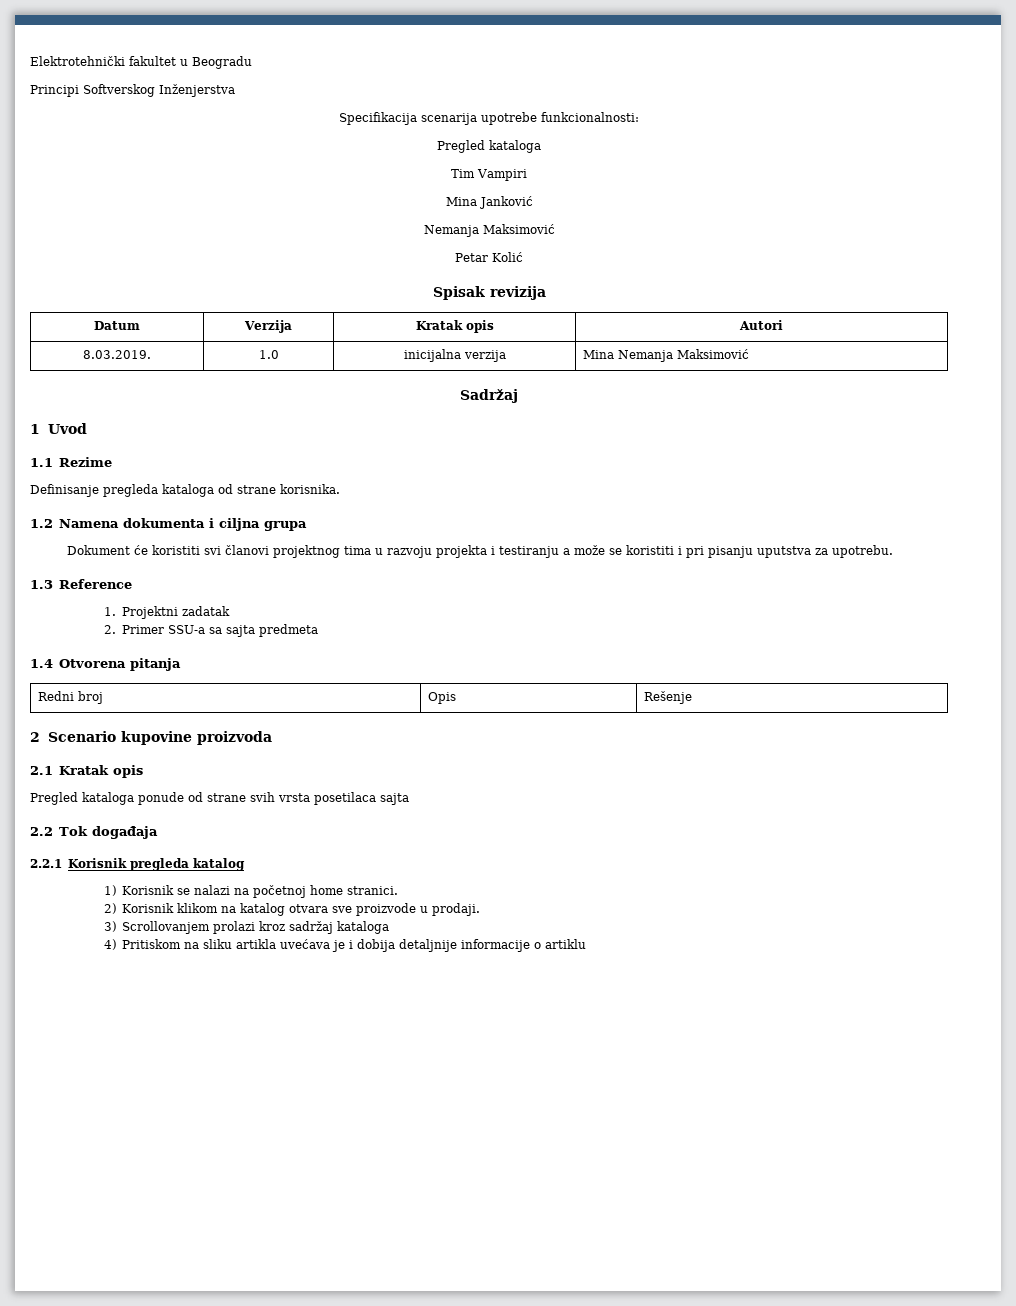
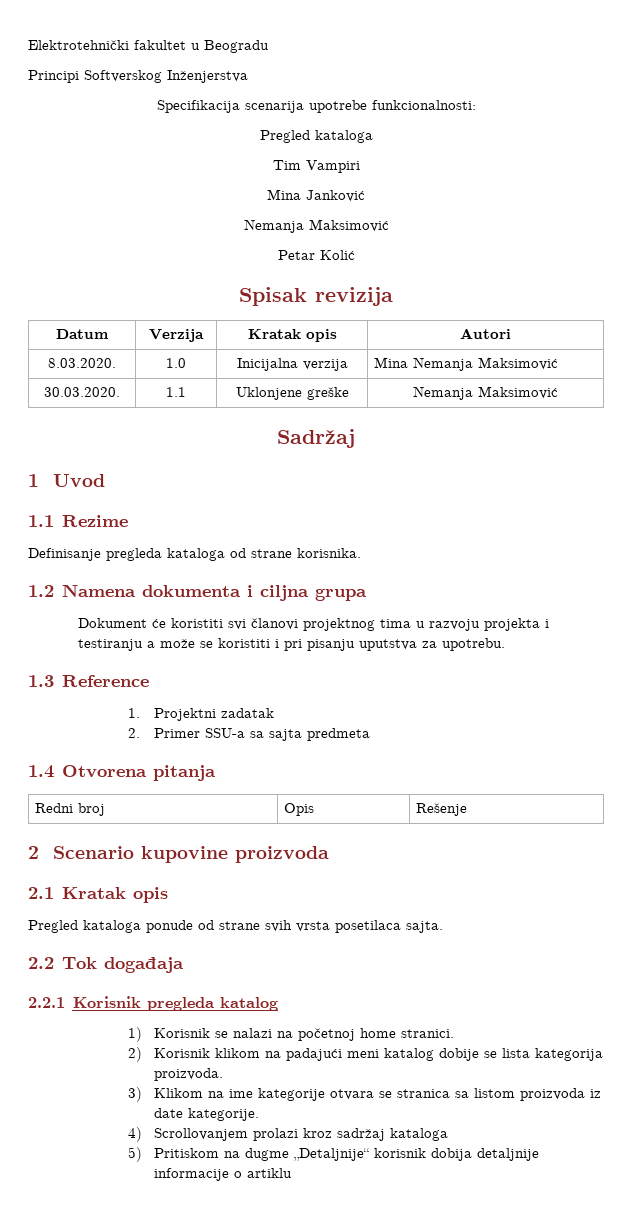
[83,350,151,359] 8.03.2019. -> [48,358,116,368] 8.03.2020.
[403,349,461,362] inicijalna -> [236,358,298,371] Inicijalna
(750, 354) none -> [44,387,120,397] [166,387,186,397] [235,387,349,400] [413,386,558,400] // 30.03.2020. | 1.1 | Uklonjene greške | Nemanja Maksimović
[380,793,409,805] sajta -> [406,921,443,933] sajta.
[240,903,481,916] [103,921,117,932] katalog otvara sve proizvode u prodaji. // 3) -> [285,1048,603,1061] [153,1068,223,1081] [128,1087,601,1102] [153,1108,259,1121] [128,1127,143,1142] padajući meni katalog dobije se lista kategorija proizvoda. // 3) Klikom na ime kategorije otvara se stranica sa listom proizvoda iz date kategorije. // 4)
[103,939,117,950] 4) -> [128,1147,143,1162] 5)
[203,939,354,952] sliku artikla uvećava je i -> [244,1148,426,1161] dugme „Detaljnije“ korisnik

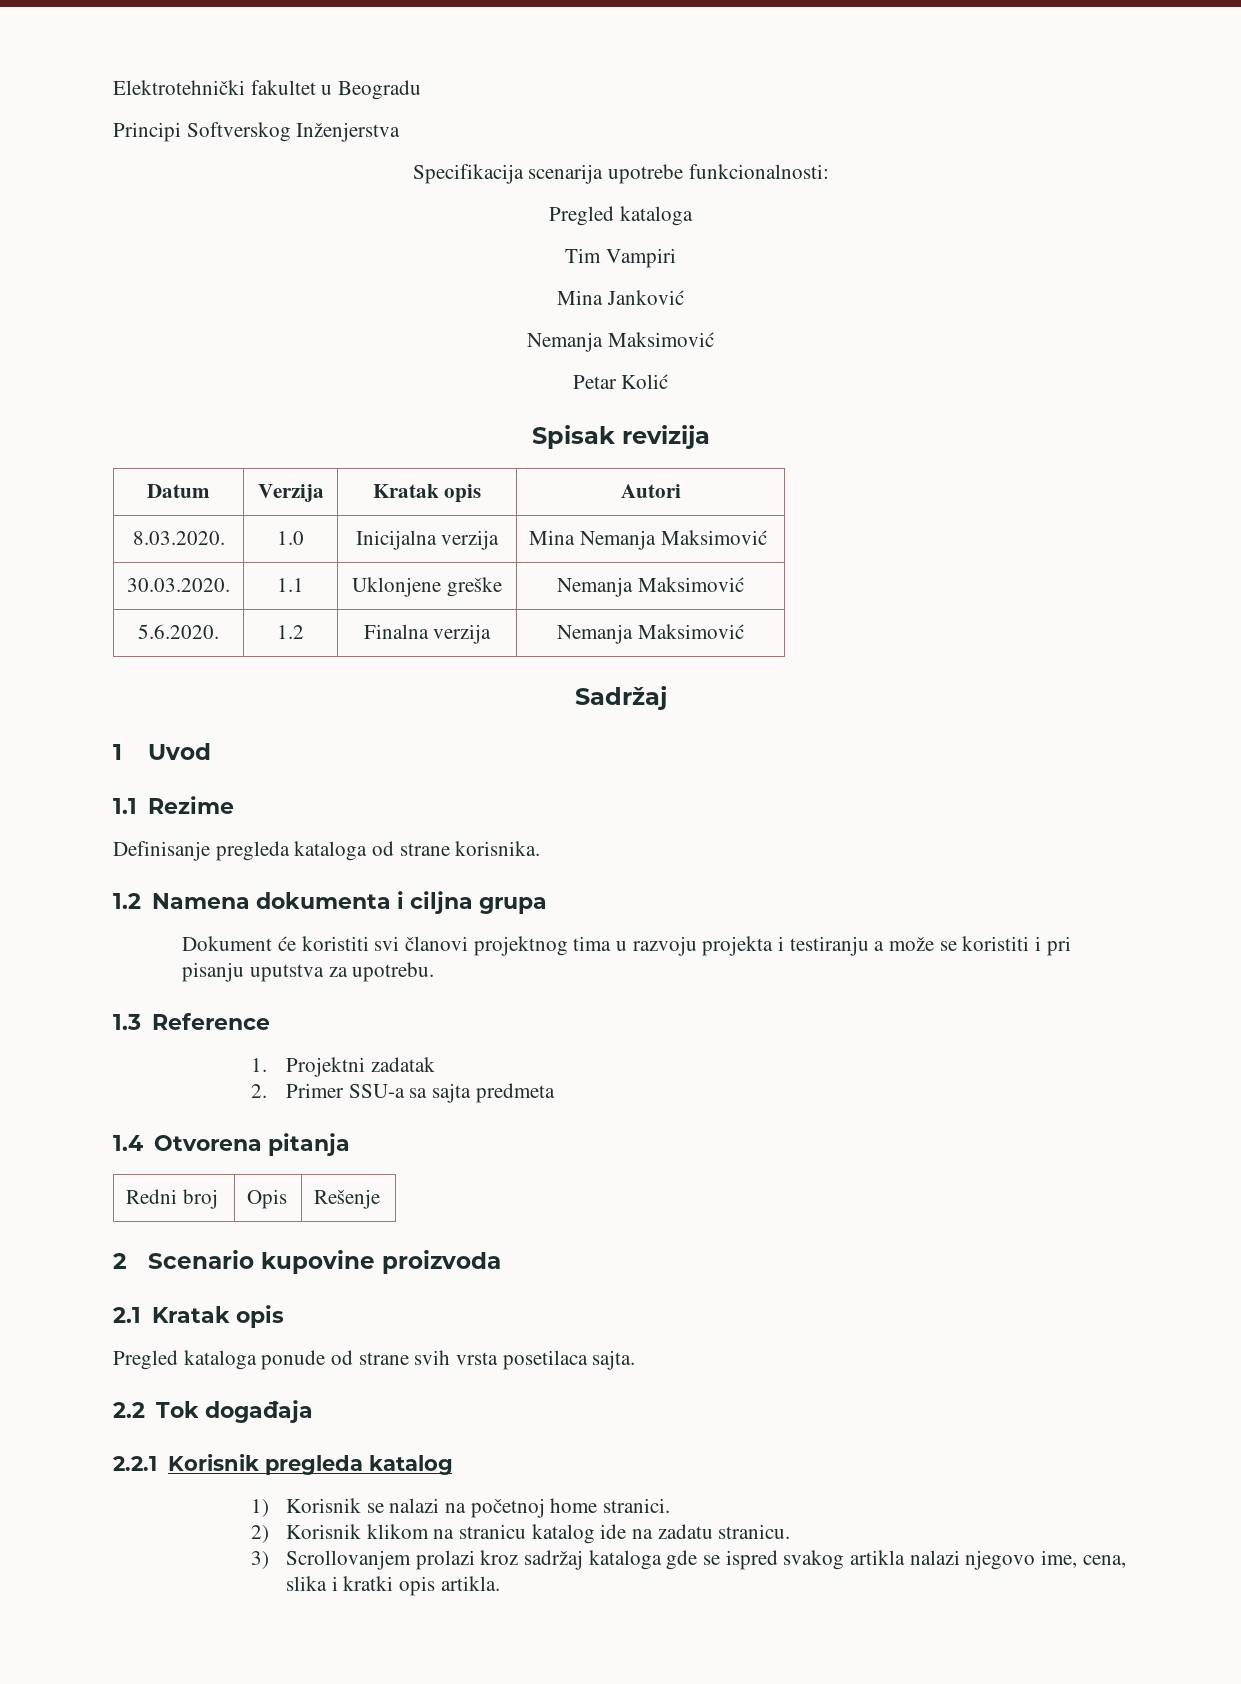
(558, 392) none -> [138,624,219,639] [277,625,304,639] [363,624,492,644] [557,624,744,644] // 5.6.2020. | 1.2 | Finalna verzija | Nemanja Maksimović
[285,1048,603,1061] [153,1068,223,1081] [128,1087,601,1102] [153,1108,259,1121] [128,1127,143,1142] padajući meni katalog dobije se lista kategorija proizvoda. // 3) Klikom na ime kategorije otvara se stranica sa listom proizvoda iz date kategorije. // 4) -> [459,1524,791,1544] [251,1551,270,1569] stranicu katalog ide na zadatu stranicu. // 3)
[128,1147,539,1162] [153,1168,292,1181] // 5) Pritiskom na dugme „Detaljnije“ korisnik dobija detaljnije informacije o artiklu -> [666,1550,1126,1570] [286,1576,500,1596] gde se ispred svakog artikla nalazi njegovo ime, cena, slika i kratki opis artikla.

